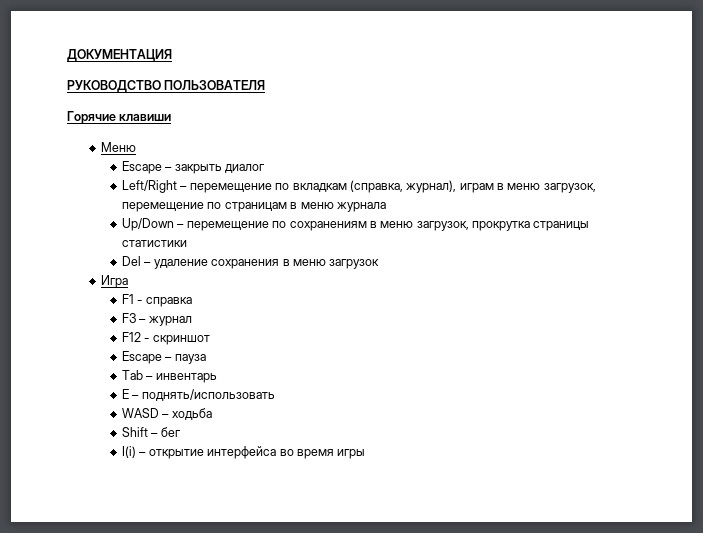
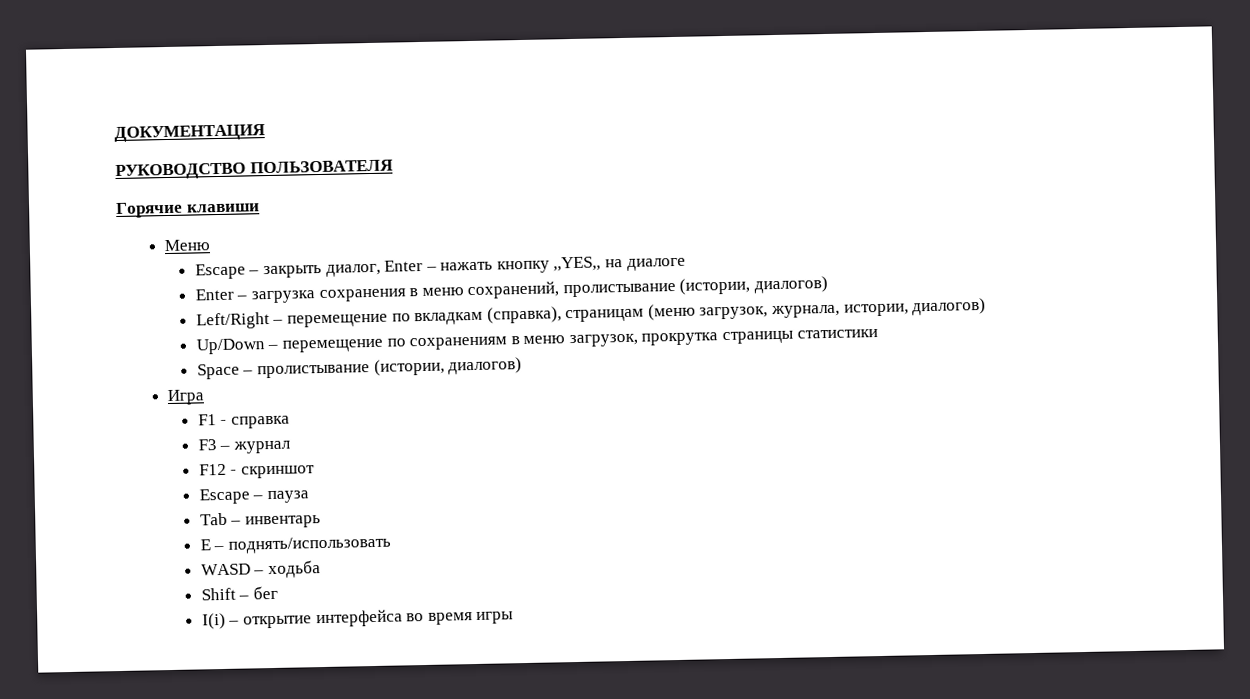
[225,164,265,173] диалог -> [325,256,686,277] [194,275,829,304] диалог, Enter – нажать кнопку ,,YES,, на диалоге // Enter – загрузка сохранения в меню сохранений, пролистывание (истории, диалогов)
[349,180,596,193] [121,202,386,212] (справка, журнал), играм в меню загрузок, перемещение по страницам в меню журнала -> [486,297,987,324] (справка), страницам (меню загрузок, журнала, истории, диалогов)
[121,256,380,269] Del – удаление сохранения в меню загрузок -> [196,357,523,380] Space – пролистывание (истории, диалогов)

